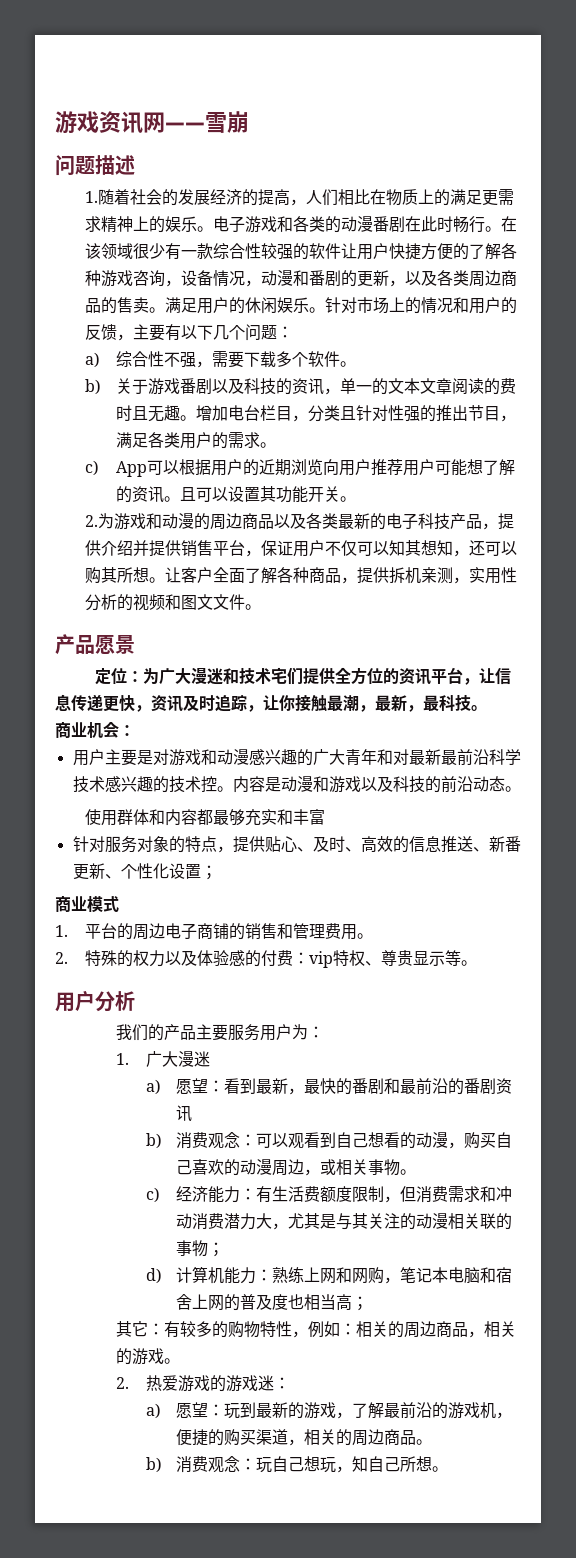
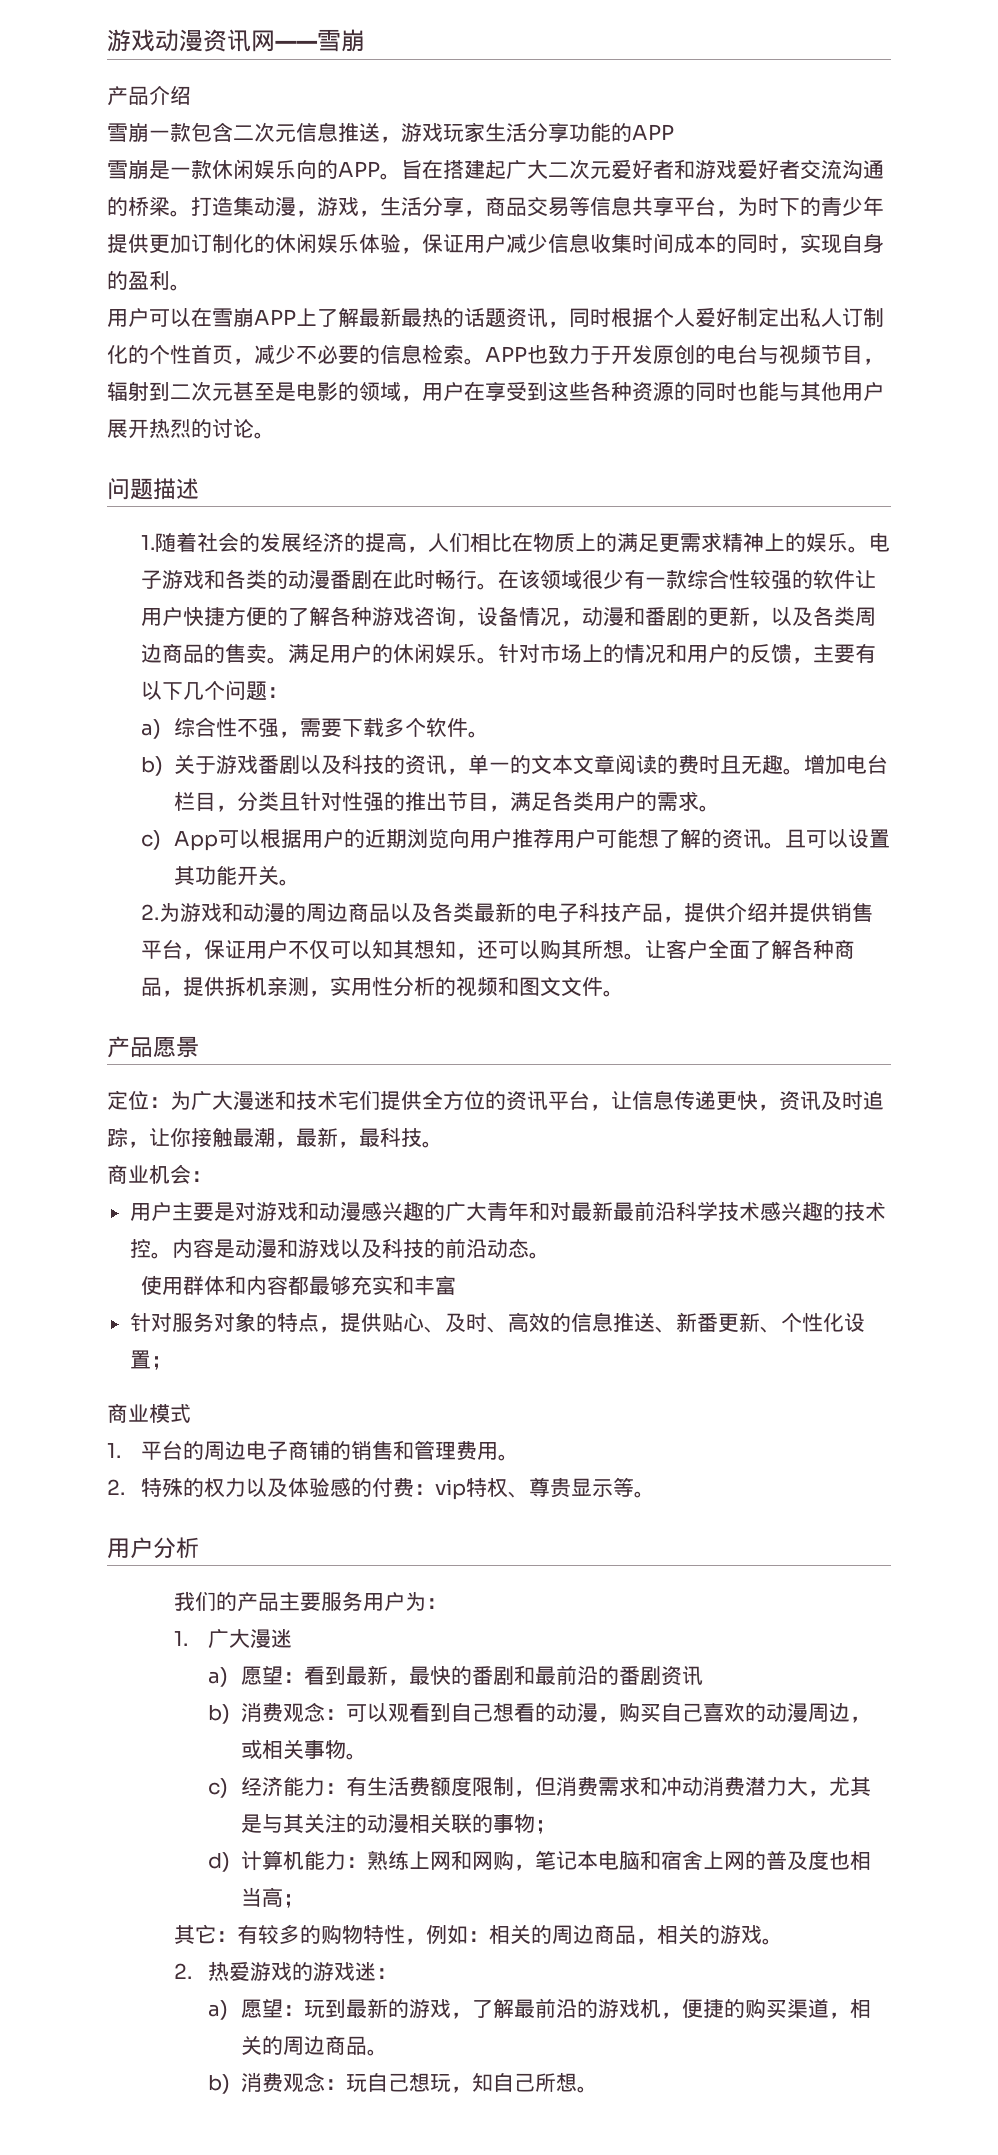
[55,111,99,134] 游戏 -> [107,29,203,52] 游戏动漫
(249, 122) none -> [107,86,191,106] [107,122,674,143] [107,159,884,180] [107,196,884,217] [107,233,884,254] [107,270,191,291] [107,307,884,328] [107,344,884,365] [107,381,884,402] [107,418,275,439] // 产品介绍 // 雪崩一款包含二次元信息推送，游戏玩家生活分享功能的APP // 雪崩是一款休闲娱乐向的APP。旨在搭建起广大二次元爱好者和游戏爱好者交流沟通的桥梁。打造集动漫，游戏，生活分享，商品交易等信息共享平台，为时下的青少年提供更加订制化的休闲娱乐体验，保证用户减少信息收集时间成本的同时，实现自身的盈利。 // 用户可以在雪崩APP上了解最新最热的话题资讯，同时根据个人爱好制定出私人订制化的个性首页，减少不必要的信息检索。APP也致力于开发原创的电台与视频节目，辐射到二次元甚至是电影的领域，用户在享受到这些各种资源的同时也能与其他用户展开热烈的讨论。

